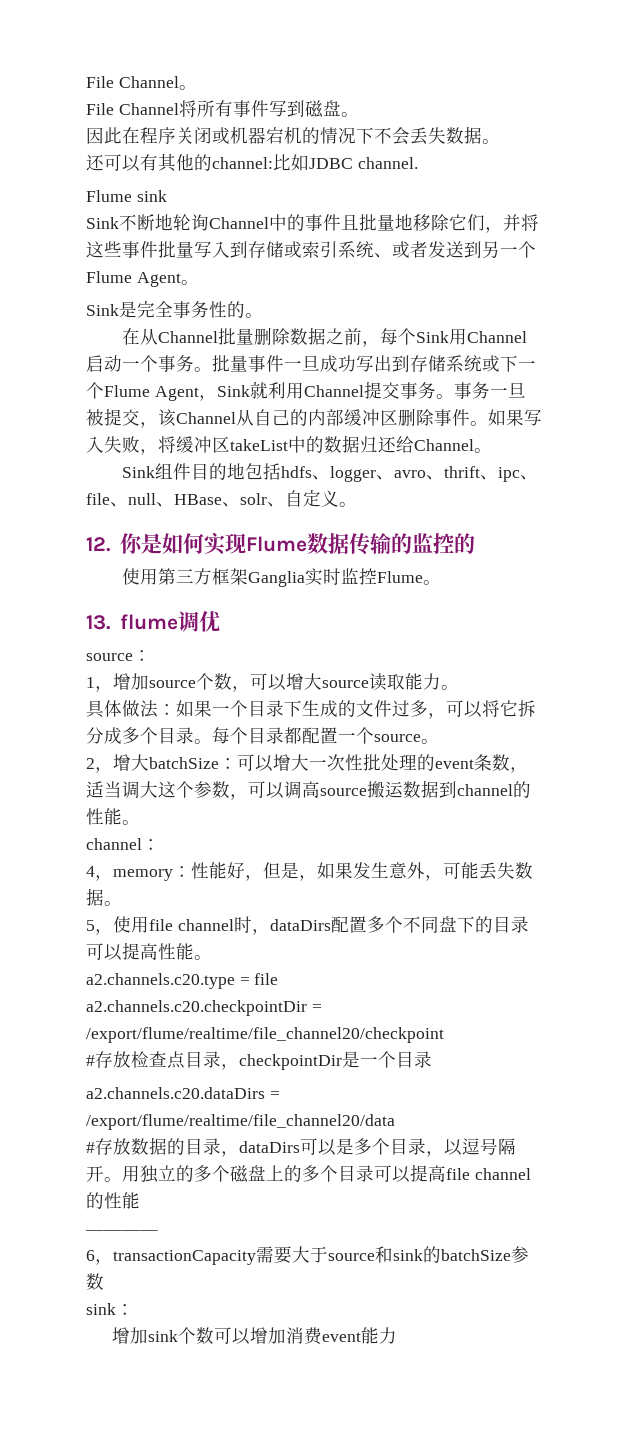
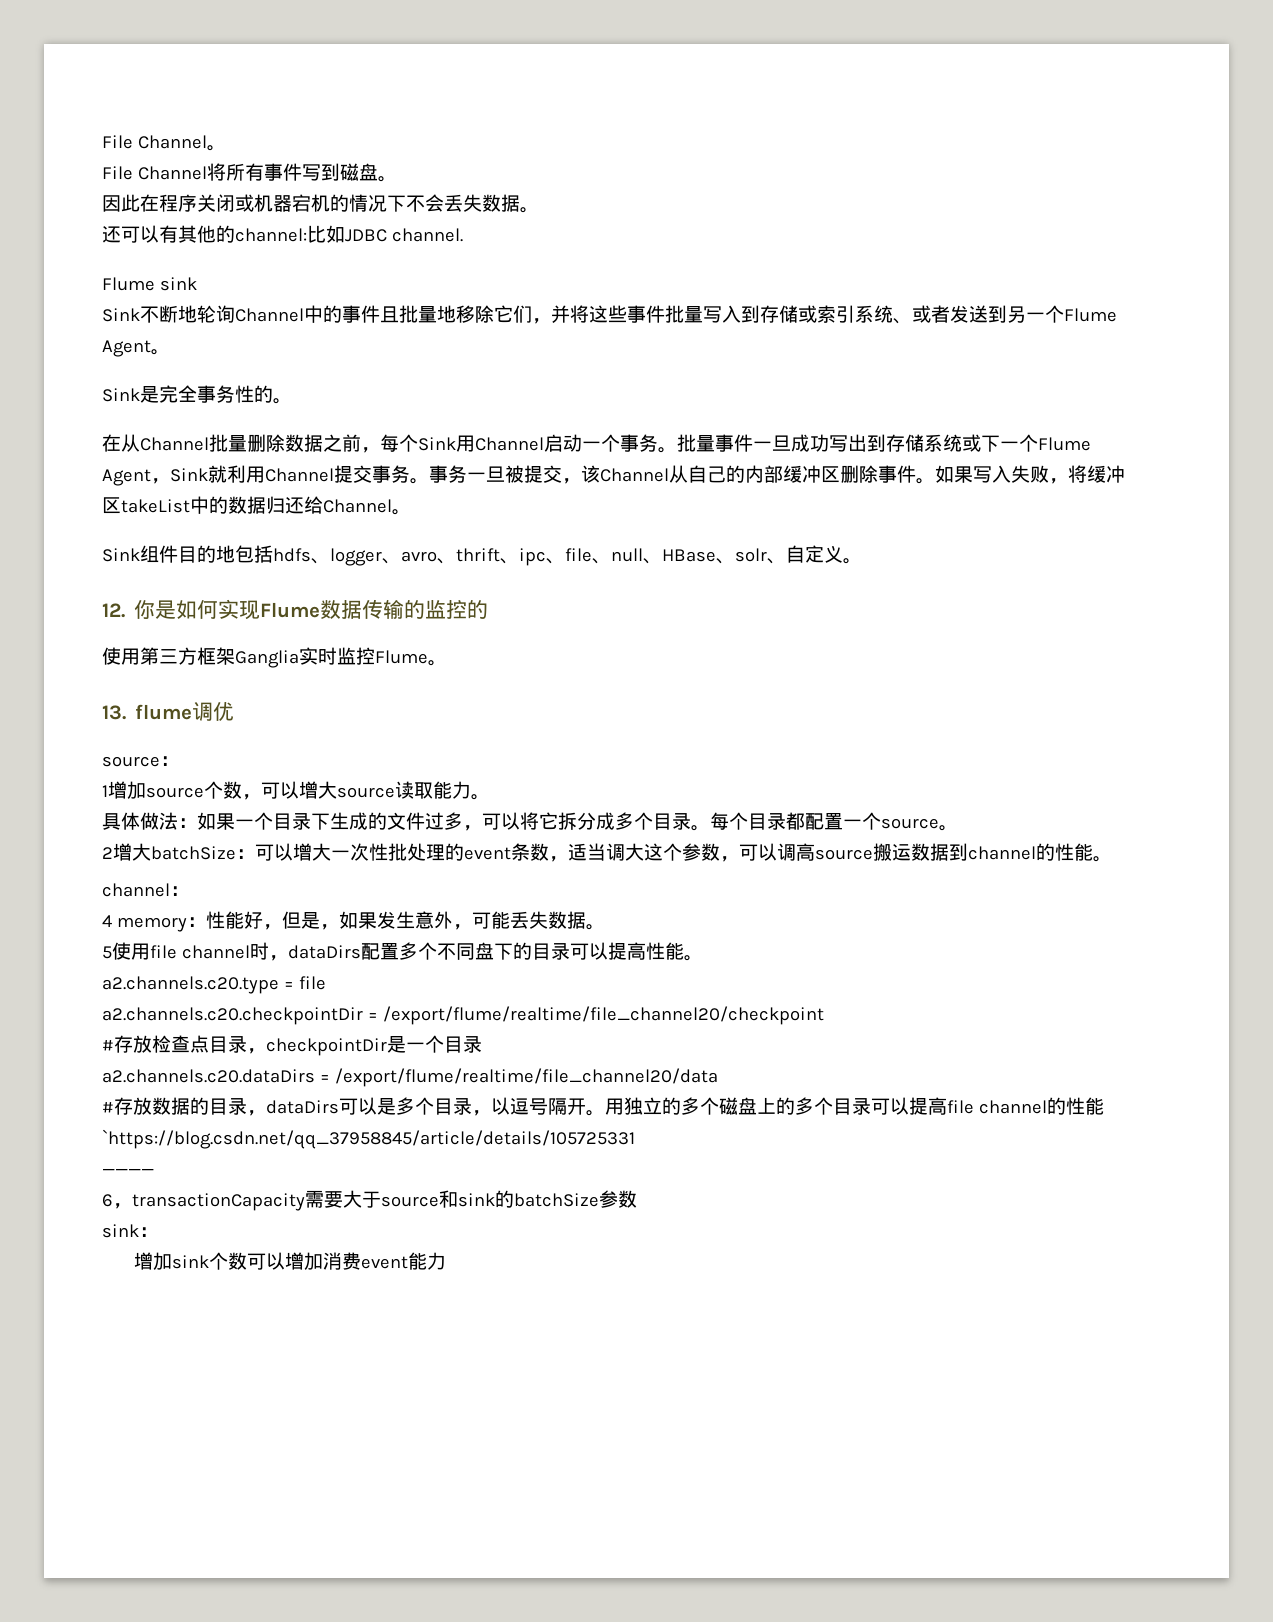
[95,686,113,692] ， -> (108, 791) none
[95,767,113,773] ， -> (113, 853) none
[95,875,113,881] ， -> (112, 921) none
[95,929,113,935] ， -> (112, 952) none
(140, 1200) none -> [102,1129,635,1149] `https://blog.csdn.net/qq_37958845/article/details/105725331

